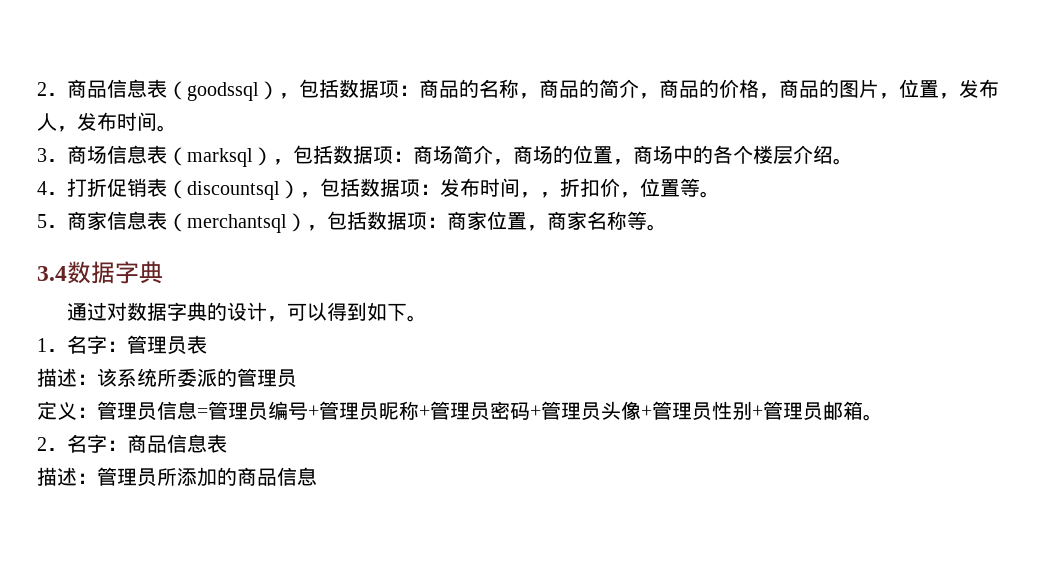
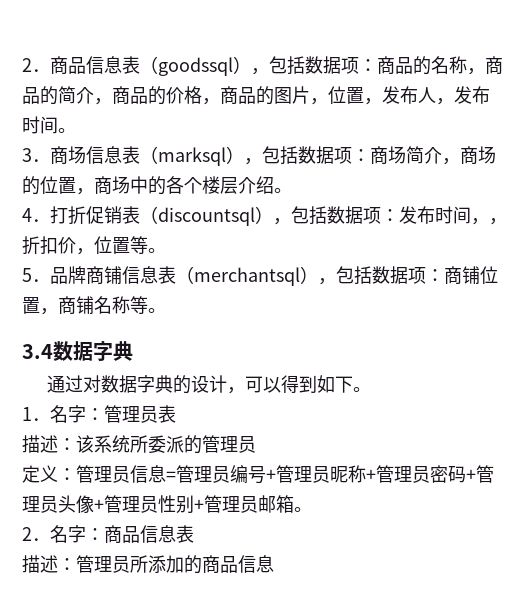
[67,211,107,230] 商家 -> [50,266,122,284] 品牌商铺
[467,211,587,231] 家位置，商家 -> [462,266,498,284] [22,296,94,315] 铺位置，商铺

